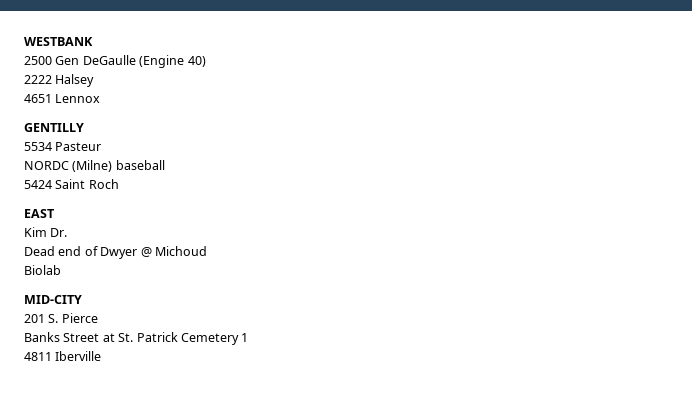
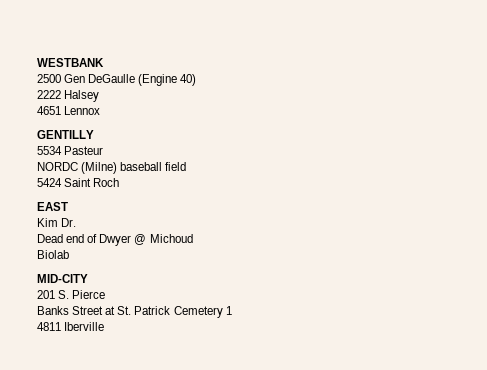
(165, 165) none -> [165,162,187,171] field

